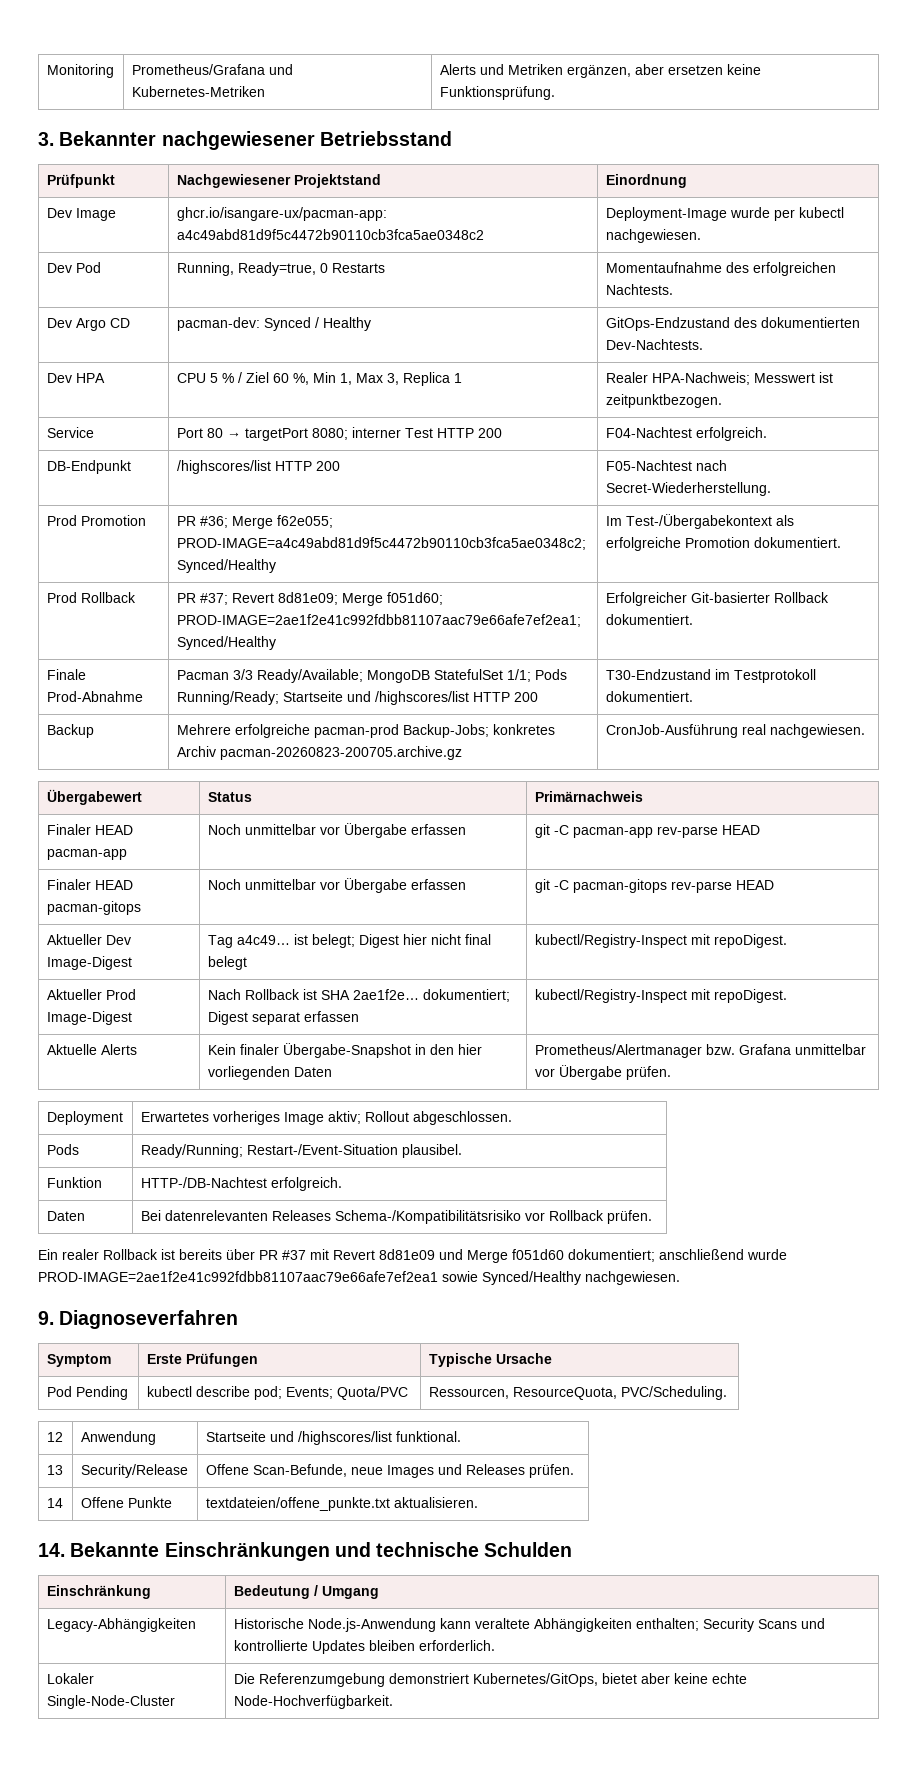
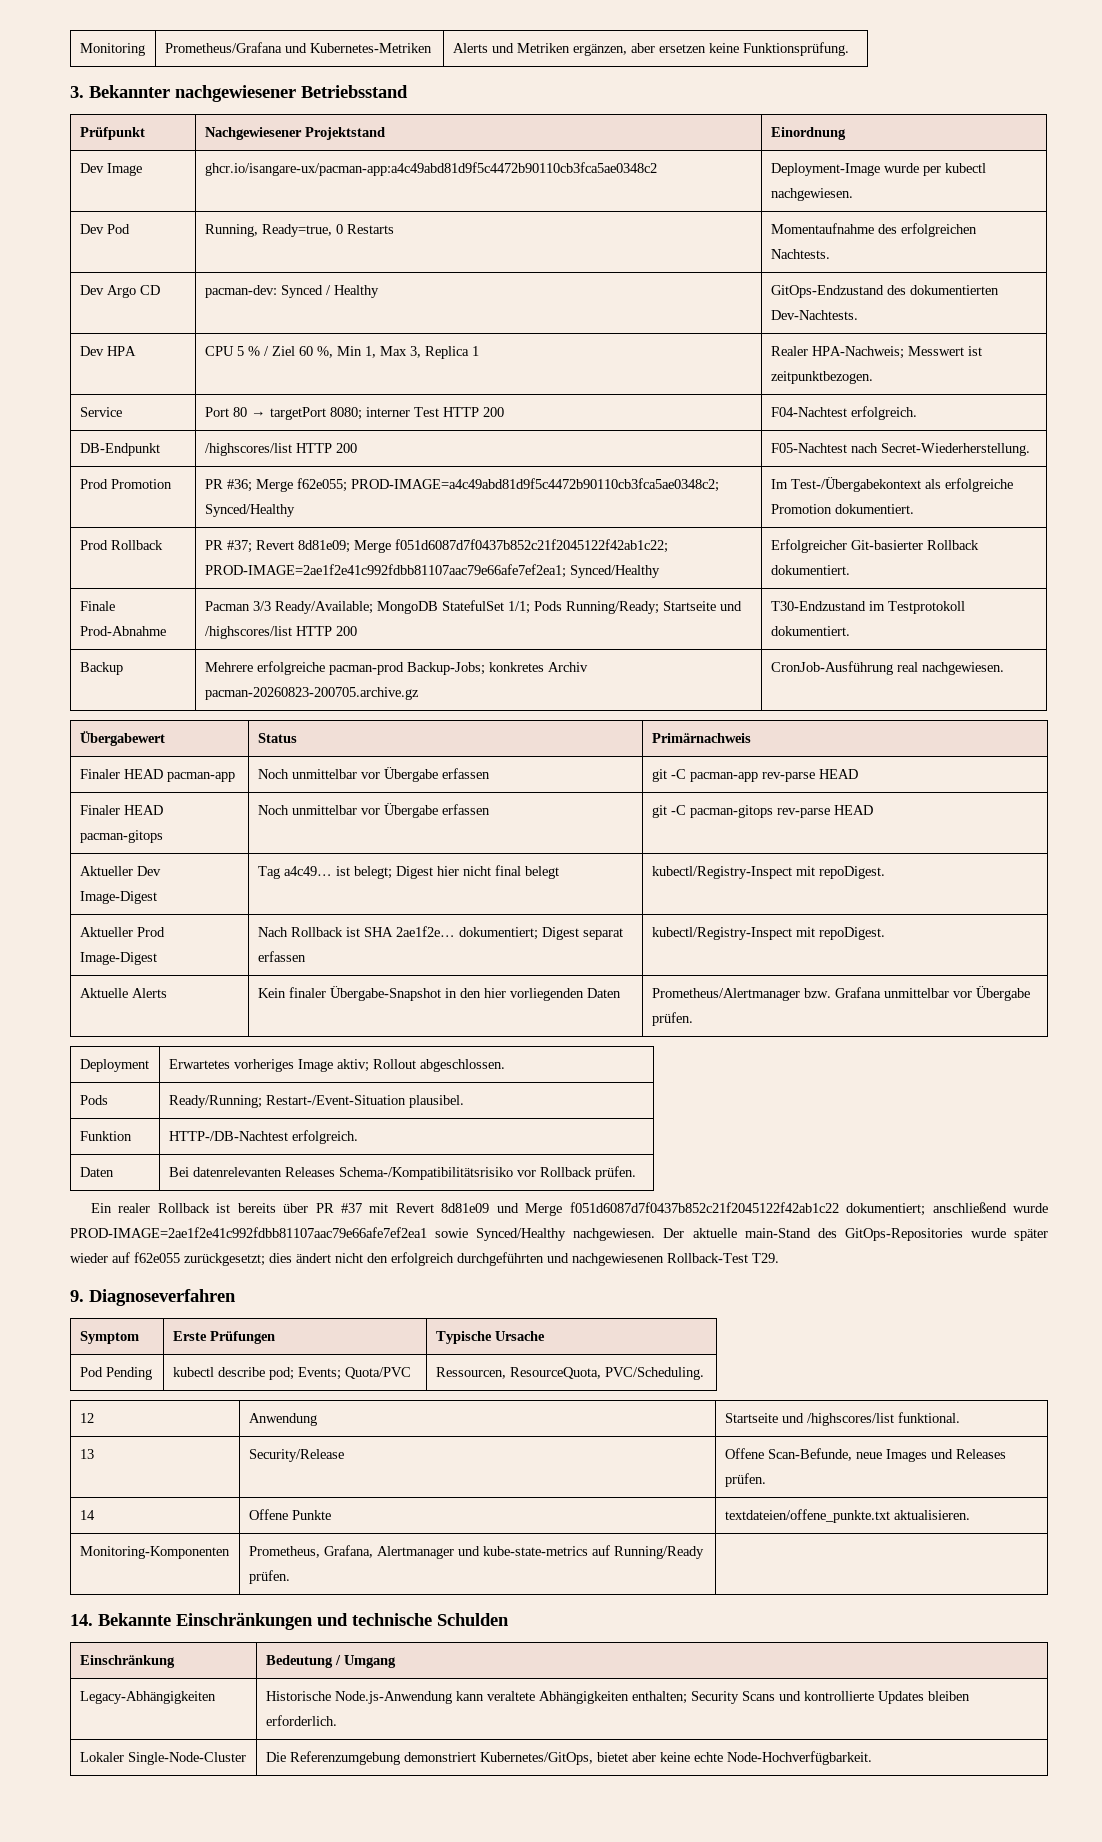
[386,592,443,605] f051d60; -> [394,539,668,553] f051d6087d7f0437b852c21f2045122f42ab1c22;
[512,1249,564,1260] f051d60 -> [569,1202,839,1213] f051d6087d7f0437b852c21f2045122f42ab1c22
(680, 1278) none -> [663,1228,1049,1241] [70,1252,779,1266] Der aktuelle main-Stand des GitOps-Repositories wurde später wieder auf f62e055 zurückgesetzt; dies ändert nicht den erfolgreich durchgeführten und nachgewiesenen Rollback-Test T29.
(478, 1502) none -> [79,1546,230,1559] [248,1545,704,1559] [248,1570,290,1584] // Monitoring-Komponenten | Prometheus, Grafana, Alertmanager und kube-state-metrics auf Running/Ready prüfen. |

